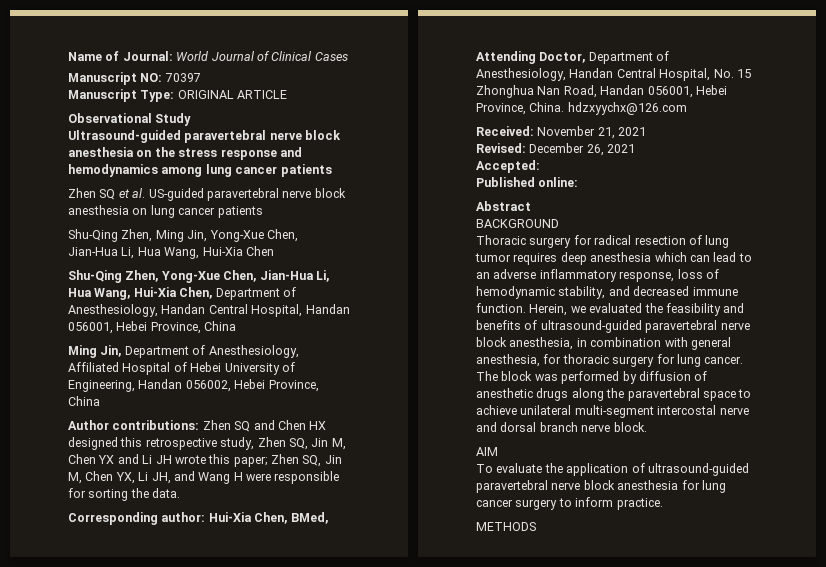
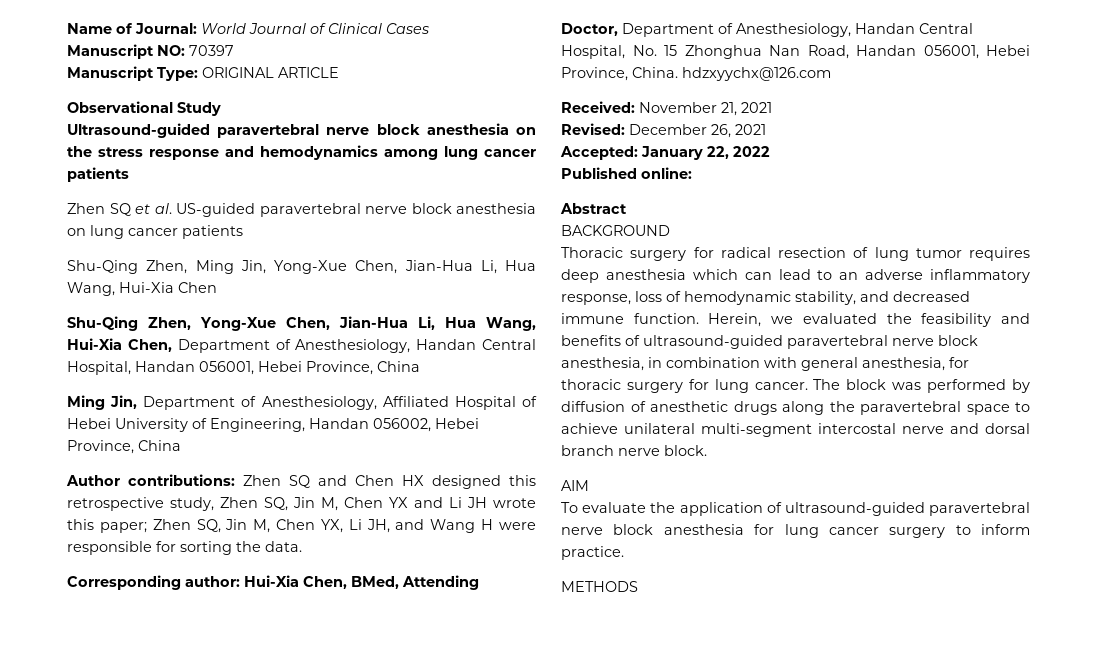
(540, 166) none -> [641,146,770,160] January 22, 2022

